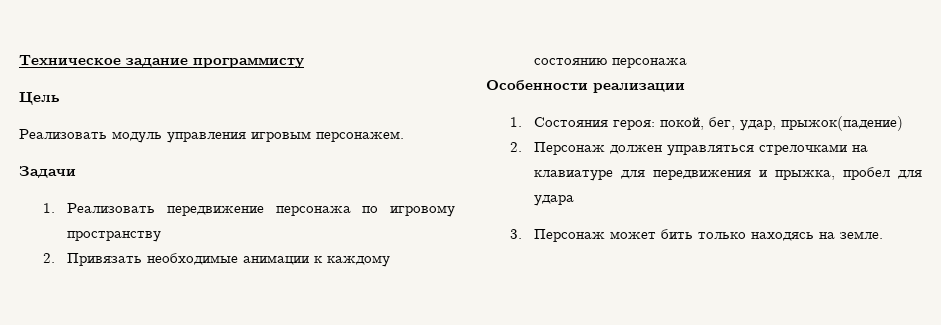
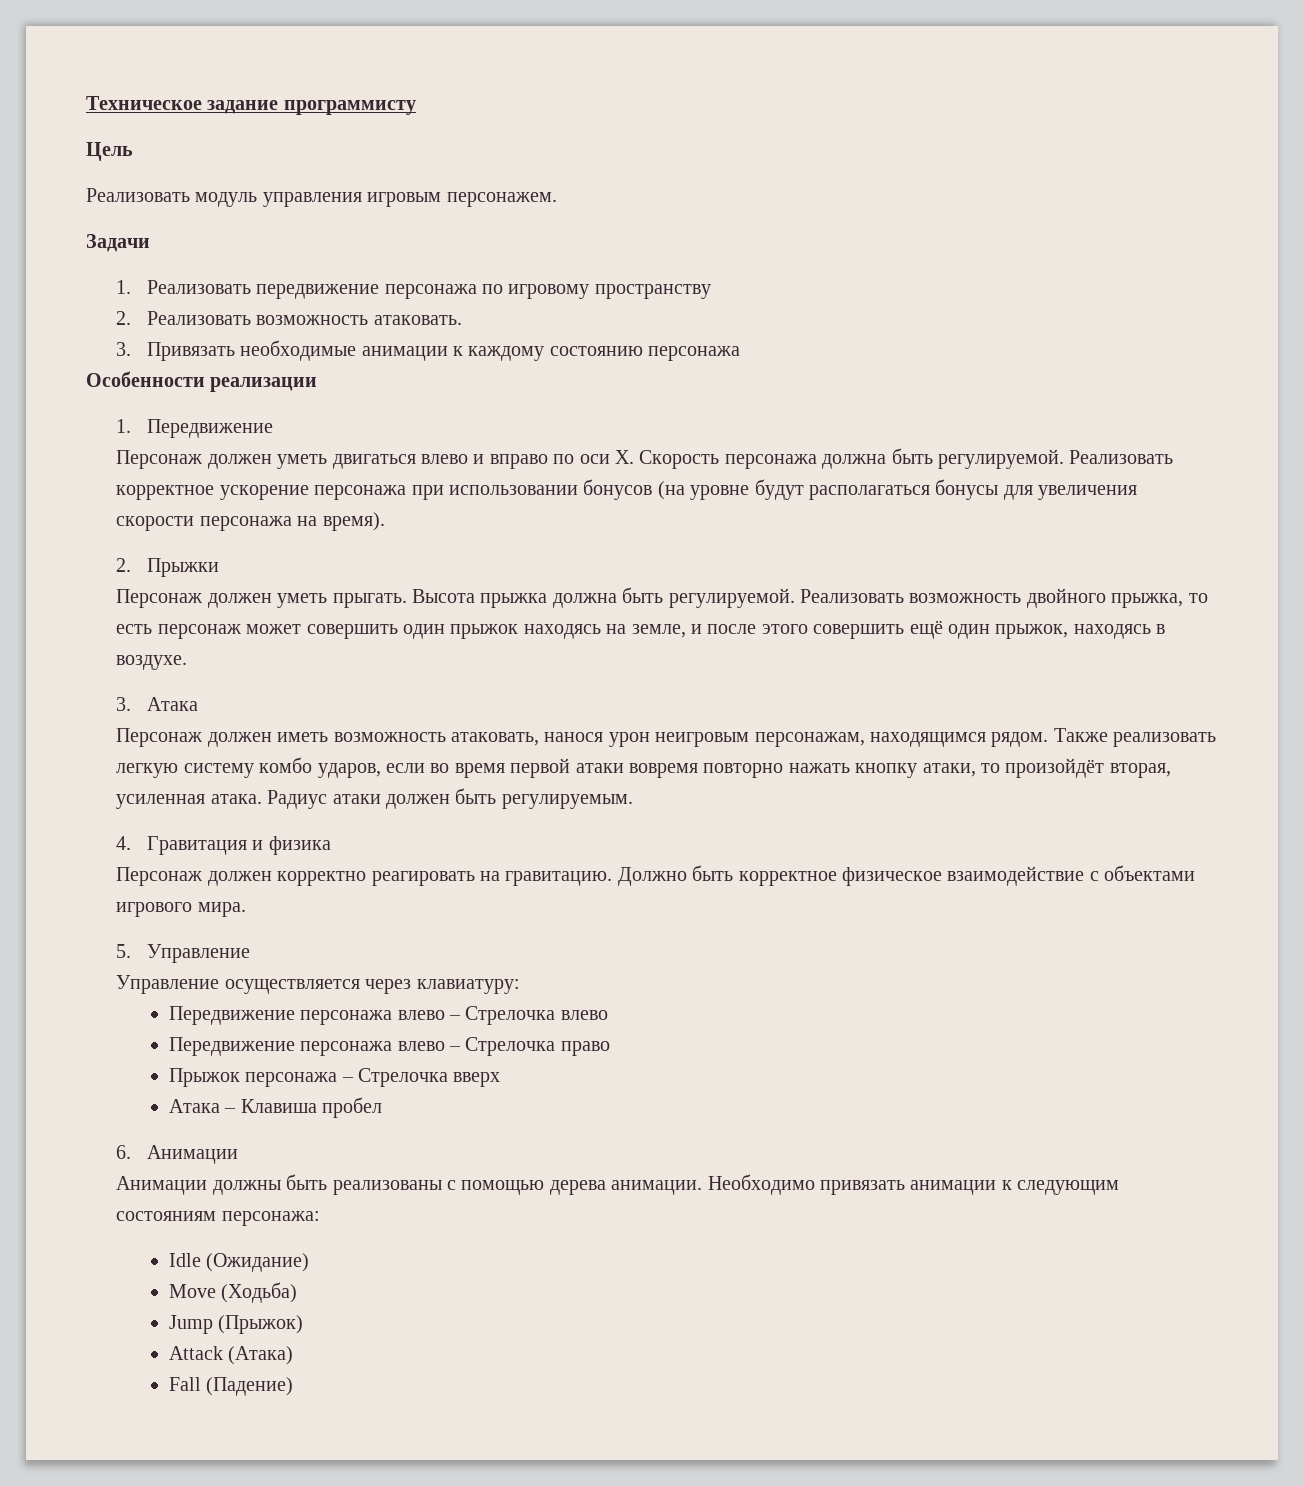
(56, 258) none -> [146,311,462,325] [116,342,132,356] Реализовать возможность атаковать. // 3.
[534,116,904,131] [510,142,869,156] [534,167,923,181] [534,195,575,206] [510,229,884,242] Состояния героя: покой, бег, удар, прыжок(падение) // 2. Персонаж должен управляться стрелочками на клавиатуре для передвижения и прыжка, пробел для удара // 3. Персонаж может бить только находясь на земле. -> [146,419,273,438] [116,448,1174,469] [116,479,1138,500] [116,512,385,531] [116,558,219,577] [116,587,1208,608] [116,620,1166,639] [116,655,188,670] [116,697,198,711] [116,728,1217,747] [116,757,1171,778] [116,788,633,809] [116,836,331,855] [116,865,1196,886] [116,902,246,917] [116,944,250,963] [116,975,520,994] [168,1006,608,1025] [168,1037,610,1056] [168,1068,501,1087] [168,1097,382,1118] [116,1145,238,1164] [116,1174,1120,1195] [116,1211,320,1226] [168,1253,310,1272] [168,1282,298,1303] [168,1315,304,1334] [168,1346,294,1365] [168,1377,294,1396] Передвижение // Персонаж должен уметь двигаться влево и вправо по оси X. Скорость персонажа должна быть регулируемой. Реализовать корректное ускорение персонажа при использовании бонусов (на уровне будут располагаться бонусы для увеличения скорости персонажа на время). // 2. Прыжки // Персонаж должен уметь прыгать. Высота прыжка должна быть регулируемой. Реализовать возможность двойного прыжка, то есть персонаж может совершить один прыжок находясь на земле, и после этого совершить ещё один прыжок, находясь в воздухе. // 3. Атака // Персонаж должен иметь возможность атаковать, нанося урон неигровым персонажам, находящимся рядом. Также реализовать легкую систему комбо ударов, если во время первой атаки вовремя повторно нажать кнопку атаки, то произойдёт вторая, усиленная атака. Радиус атаки должен быть регулируемым. // 4. Гравитация и физика // Персонаж должен корректно реагировать на гравитацию. Должно быть корректное физическое взаимодействие с объектами игрового мира. // 5. Управление // Управление осуществляется через клавиатуру: // Передвижение персонажа влево – Стрелочка влево // Передвижение персонажа влево – Стрелочка право // Прыжок персонажа – Стрелочка вверх // Атака – Клавиша пробел // 6. Анимации // Анимации должны быть реализованы с помощью дерева анимации. Необходимо привязать анимации к следующим состояниям персонажа: // Idle (Ожидание) // Move (Ходьба) // Jump (Прыжок) // Attack (Атака) // Fall (Падение)

